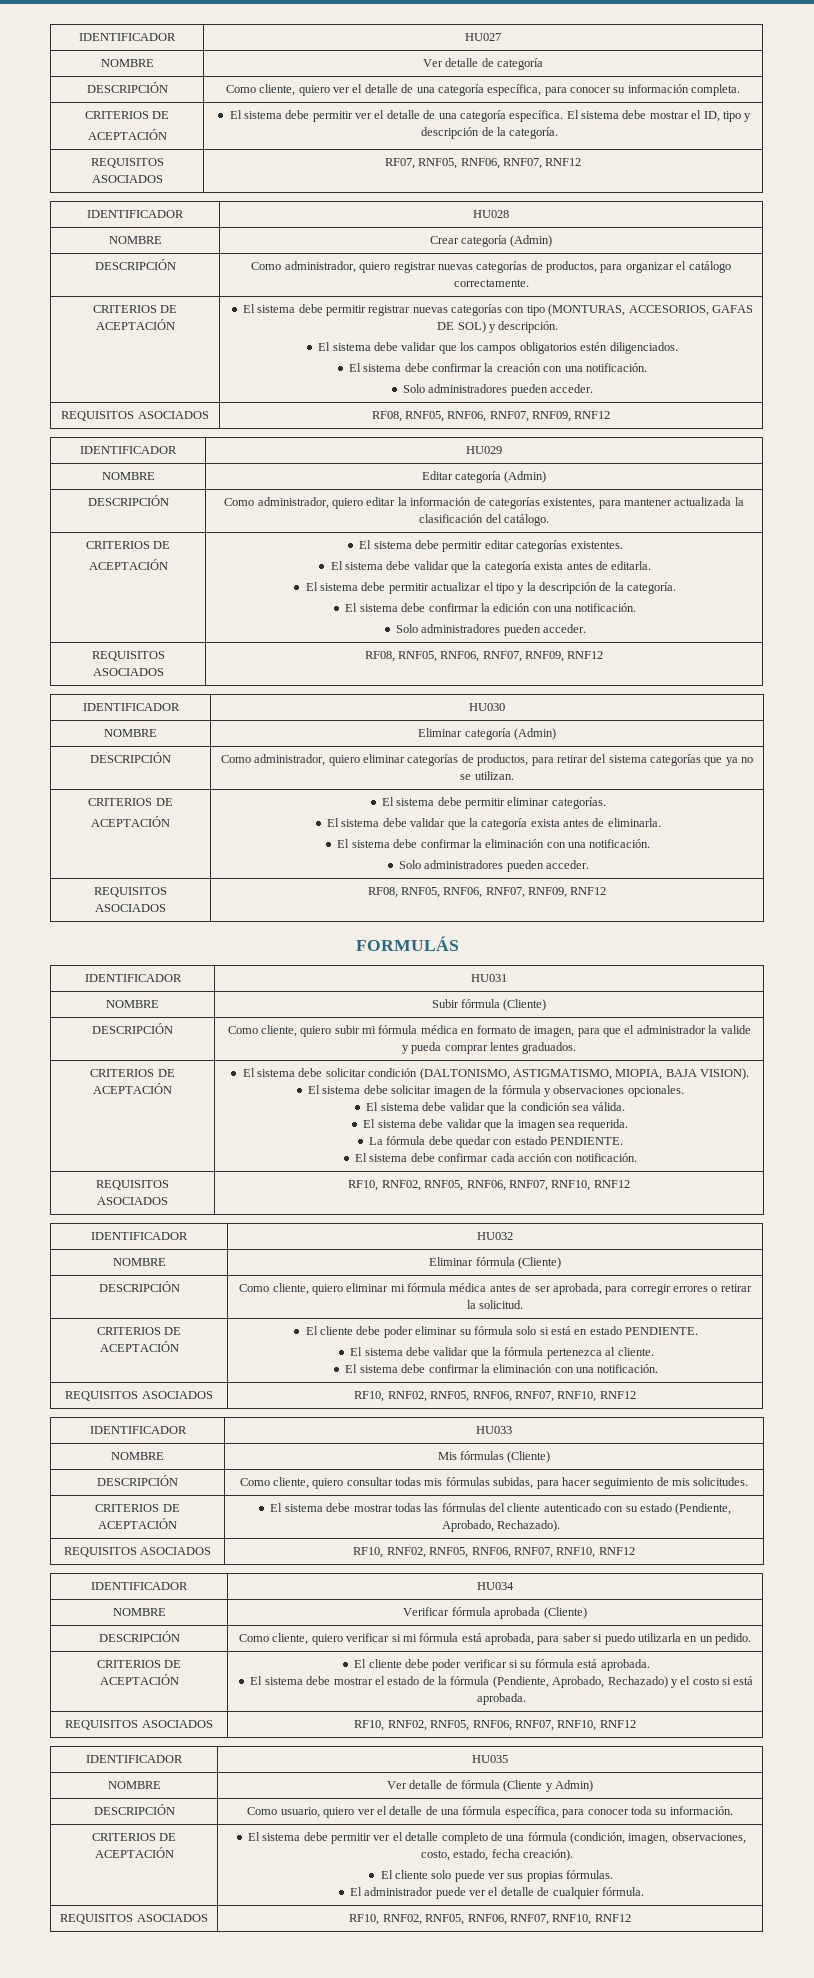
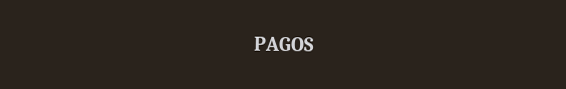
[79,33,176,41] [465,33,501,41] [100,59,154,67] [422,58,544,70] [86,82,168,93] [225,84,741,96] [84,111,170,119] [87,129,167,140] [229,110,752,122] [421,127,559,139] [90,158,164,168] [91,175,163,183] [384,158,582,169] [87,210,184,218] [473,210,509,218] [108,236,162,244] [429,235,553,247] [94,259,176,270] [251,261,731,273] [453,279,529,287] [92,305,178,313] [95,319,175,330] [242,304,753,316] [437,321,559,333] [318,342,678,354] [348,363,647,372] [402,384,593,396] [61,411,209,421] [371,411,611,422] [80,446,177,454] [466,446,502,454] [101,472,155,480] [421,471,547,483] [87,495,169,506] [224,497,744,509] [419,514,549,526] [85,541,171,549] [88,559,168,570] [359,540,623,552] [330,561,652,573] [305,582,677,594] [345,603,637,612] [395,624,586,636] [91,651,165,661] [92,668,164,676] [364,651,604,662] [82,703,180,711] [469,703,505,711] [104,729,157,737] [418,728,556,740] [90,752,171,763] [220,754,754,766] [460,771,514,780] [88,798,173,806] [91,816,170,827] [381,797,606,809] [327,818,661,830] [337,839,651,848] [398,860,589,872] [94,887,167,897] [95,904,166,912] [367,887,607,898] [355,936,459,951] [84,974,182,982] [471,974,507,982] [106,1000,159,1008] [431,999,547,1011] [92,1023,173,1034] [227,1025,751,1037] [401,1042,577,1054] [90,1069,175,1077] [93,1083,172,1094] [242,1068,750,1080] [308,1085,684,1097] [366,1102,626,1114] [363,1119,629,1131] [368,1136,623,1148] [355,1153,637,1162] [96,1180,169,1190] [97,1197,168,1205] [348,1180,630,1191] [91,1232,188,1240] [477,1232,513,1240] [112,1258,166,1266] [429,1257,561,1269] [98,1281,180,1292] [239,1283,752,1295] [466,1300,524,1309] [96,1327,182,1335] [99,1341,179,1352] [305,1326,699,1338] [350,1347,654,1359] [345,1364,659,1373] [65,1391,213,1401] [354,1391,636,1402] [89,1426,187,1434] [476,1426,512,1434] [111,1452,164,1460] [437,1451,551,1463] [97,1475,178,1486] [239,1477,749,1489] [95,1504,180,1512] [98,1518,177,1529] [270,1503,732,1515] [441,1520,561,1532] [63,1547,212,1557] [353,1547,635,1558] [91,1582,188,1590] [477,1582,514,1590] [112,1608,166,1616] [403,1607,587,1619] [98,1631,180,1642] [239,1633,751,1645] [96,1660,182,1668] [99,1674,179,1685] [354,1659,650,1671] [250,1676,754,1688] [477,1693,527,1705] [65,1720,213,1730] [354,1720,636,1731] [86,1755,183,1763] [472,1755,508,1763] [107,1781,161,1789] [386,1780,594,1792] [93,1804,175,1815] [247,1806,733,1818] [91,1833,177,1841] [94,1847,174,1858] [247,1832,746,1844] [420,1849,573,1861] [380,1870,614,1882] [349,1887,644,1899] [60,1914,208,1924] [349,1914,631,1925] IDENTIFICADOR | HU027 // NOMBRE | Ver detalle de categoría // DESCRIPCIÓN | Como cliente, quiero ver el detalle de una categoría específica, para conocer su información completa. // CRITERIOS DE // ACEPTACIÓN | El sistema debe permitir ver el detalle de una categoría específica. El sistema debe mostrar el ID, tipo y descripción de la categoría. // REQUISITOS ASOCIADOS | RF07, RNF05, RNF06, RNF07, RNF12 // IDENTIFICADOR | HU028 // NOMBRE | Crear categoría (Admin) // DESCRIPCIÓN | Como administrador, quiero registrar nuevas categorías de productos, para organizar el catálogo correctamente. // CRITERIOS DE ACEPTACIÓN | El sistema debe permitir registrar nuevas categorías con tipo (MONTURAS, ACCESORIOS, GAFAS DE SOL) y descripción. // El sistema debe validar que los campos obligatorios estén diligenciados. // El sistema debe confirmar la creación con una notificación. // Solo administradores pueden acceder. // REQUISITOS ASOCIADOS | RF08, RNF05, RNF06, RNF07, RNF09, RNF12 // IDENTIFICADOR | HU029 // NOMBRE | Editar categoría (Admin) // DESCRIPCIÓN | Como administrador, quiero editar la información de categorías existentes, para mantener actualizada la clasificación del catálogo. // CRITERIOS DE // ACEPTACIÓN | El sistema debe permitir editar categorías existentes. // El sistema debe validar que la categoría exista antes de editarla. // El sistema debe permitir actualizar el tipo y la descripción de la categoría. // El sistema debe confirmar la edición con una notificación. // Solo administradores pueden acceder. // REQUISITOS ASOCIADOS | RF08, RNF05, RNF06, RNF07, RNF09, RNF12 // IDENTIFICADOR | HU030 // NOMBRE | Eliminar categoría (Admin) // DESCRIPCIÓN | Como administrador, quiero eliminar categorías de productos, para retirar del sistema categorías que ya no se utilizan. // CRITERIOS DE // ACEPTACIÓN | El sistema debe permitir eliminar categorías. // El sistema debe validar que la categoría exista antes de eliminarla. // El sistema debe confirmar la eliminación con una notificación. // Solo administradores pueden acceder. // REQUISITOS ASOCIADOS | RF08, RNF05, RNF06, RNF07, RNF09, RNF12 // FORMULÁS // IDENTIFICADOR | HU031 // NOMBRE | Subir fórmula (Cliente) // DESCRIPCIÓN | Como cliente, quiero subir mi fórmula médica en formato de imagen, para que el administrador la valide y pueda comprar lentes graduados. // CRITERIOS DE ACEPTACIÓN | El sistema debe solicitar condición (DALTONISMO, ASTIGMATISMO, MIOPIA, BAJA VISION). // El sistema debe solicitar imagen de la fórmula y observaciones opcionales. // El sistema debe validar que la condición sea válida. // El sistema debe validar que la imagen sea requerida. // La fórmula debe quedar con estado PENDIENTE. // El sistema debe confirmar cada acción con notificación. // REQUISITOS ASOCIADOS | RF10, RNF02, RNF05, RNF06, RNF07, RNF10, RNF12 // IDENTIFICADOR | HU032 // NOMBRE | Eliminar fórmula (Cliente) // DESCRIPCIÓN | Como cliente, quiero eliminar mi fórmula médica antes de ser aprobada, para corregir errores o retirar la solicitud. // CRITERIOS DE ACEPTACIÓN | El cliente debe poder eliminar su fórmula solo si está en estado PENDIENTE. // El sistema debe validar que la fórmula pertenezca al cliente. // El sistema debe confirmar la eliminación con una notificación. // REQUISITOS ASOCIADOS | RF10, RNF02, RNF05, RNF06, RNF07, RNF10, RNF12 // IDENTIFICADOR | HU033 // NOMBRE | Mis fórmulas (Cliente) // DESCRIPCIÓN | Como cliente, quiero consultar todas mis fórmulas subidas, para hacer seguimiento de mis solicitudes. // CRITERIOS DE ACEPTACIÓN | El sistema debe mostrar todas las fórmulas del cliente autenticado con su estado (Pendiente, Aprobado, Rechazado). // REQUISITOS ASOCIADOS | RF10, RNF02, RNF05, RNF06, RNF07, RNF10, RNF12 // IDENTIFICADOR | HU034 // NOMBRE | Verificar fórmula aprobada (Cliente) // DESCRIPCIÓN | Como cliente, quiero verificar si mi fórmula está aprobada, para saber si puedo utilizarla en un pedido. // CRITERIOS DE ACEPTACIÓN | El cliente debe poder verificar si su fórmula está aprobada. // El sistema debe mostrar el estado de la fórmula (Pendiente, Aprobado, Rechazado) y el costo si está aprobada. // REQUISITOS ASOCIADOS | RF10, RNF02, RNF05, RNF06, RNF07, RNF10, RNF12 // IDENTIFICADOR | HU035 // NOMBRE | Ver detalle de fórmula (Cliente y Admin) // DESCRIPCIÓN | Como usuario, quiero ver el detalle de una fórmula específica, para conocer toda su información. // CRITERIOS DE ACEPTACIÓN | El sistema debe permitir ver el detalle completo de una fórmula (condición, imagen, observaciones, costo, estado, fecha creación). // El cliente solo puede ver sus propias fórmulas. // El administrador puede ver el detalle de cualquier fórmula. // REQUISITOS ASOCIADOS | RF10, RNF02, RNF05, RNF06, RNF07, RNF10, RNF12 -> [252,36,315,52] PAGOS

